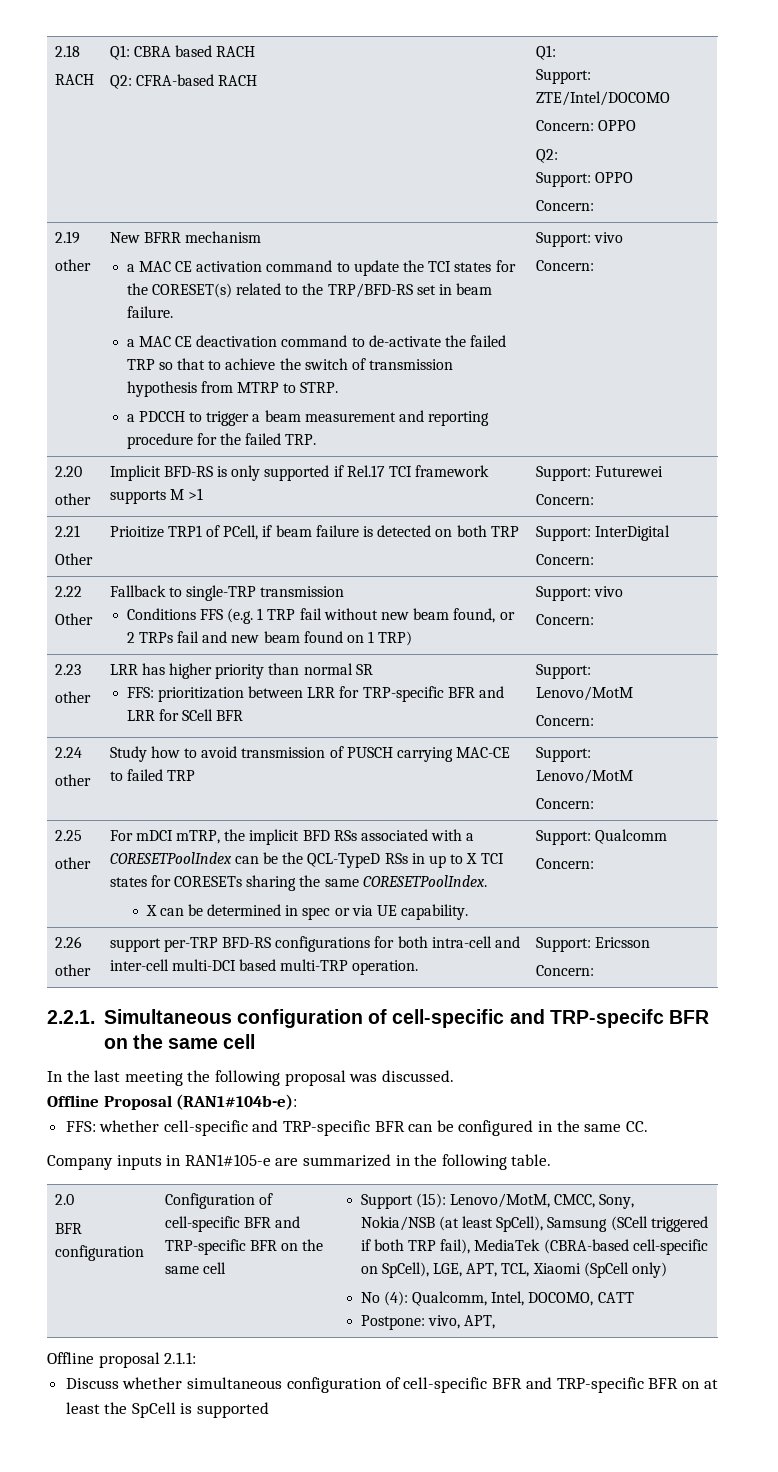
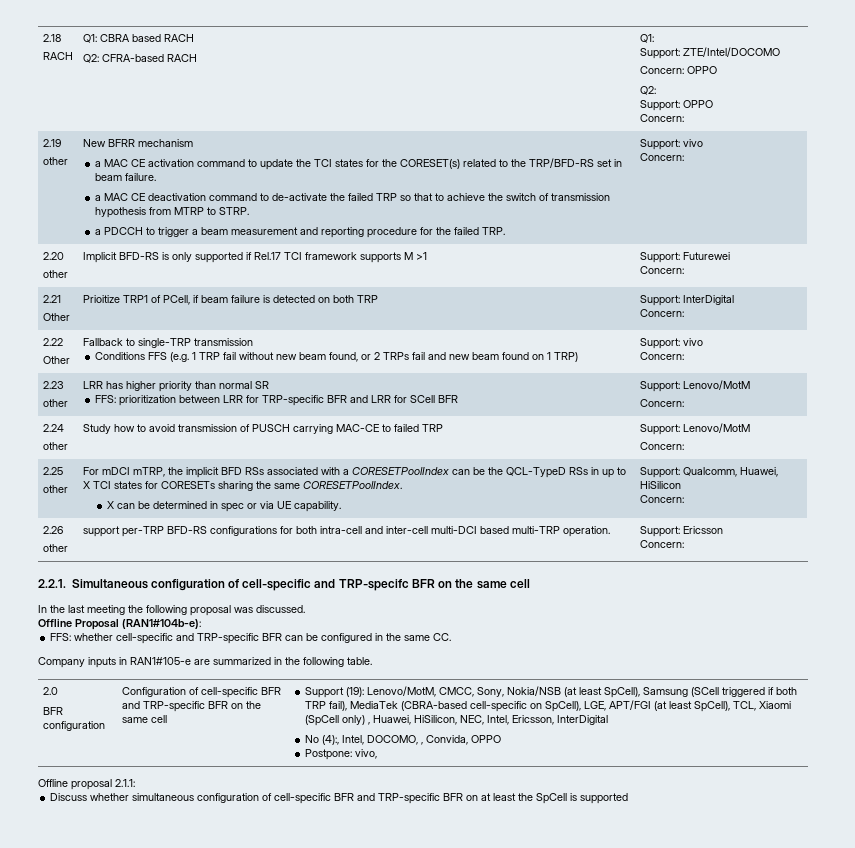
[594,829,667,844] Qualcomm -> [682,467,778,477] [639,481,681,489] Qualcomm, Huawei, HiSilicon
[415,1193,446,1208] (15): -> [345,687,364,697] (19):
[466,1263,498,1277] APT, -> [608,700,730,712] APT/FGI (at least SpCell),
[360,1291,634,1306] // No (4): Qualcomm, Intel, DOCOMO, CATT -> [367,715,608,725] [304,735,501,745] , Huawei, HiSilicon, NEC, Intel, Ericsson, InterDigital // No (4):, Intel, DOCOMO, , Convida, OPPO
[464,1315,496,1329] APT, -> (377, 754) none

